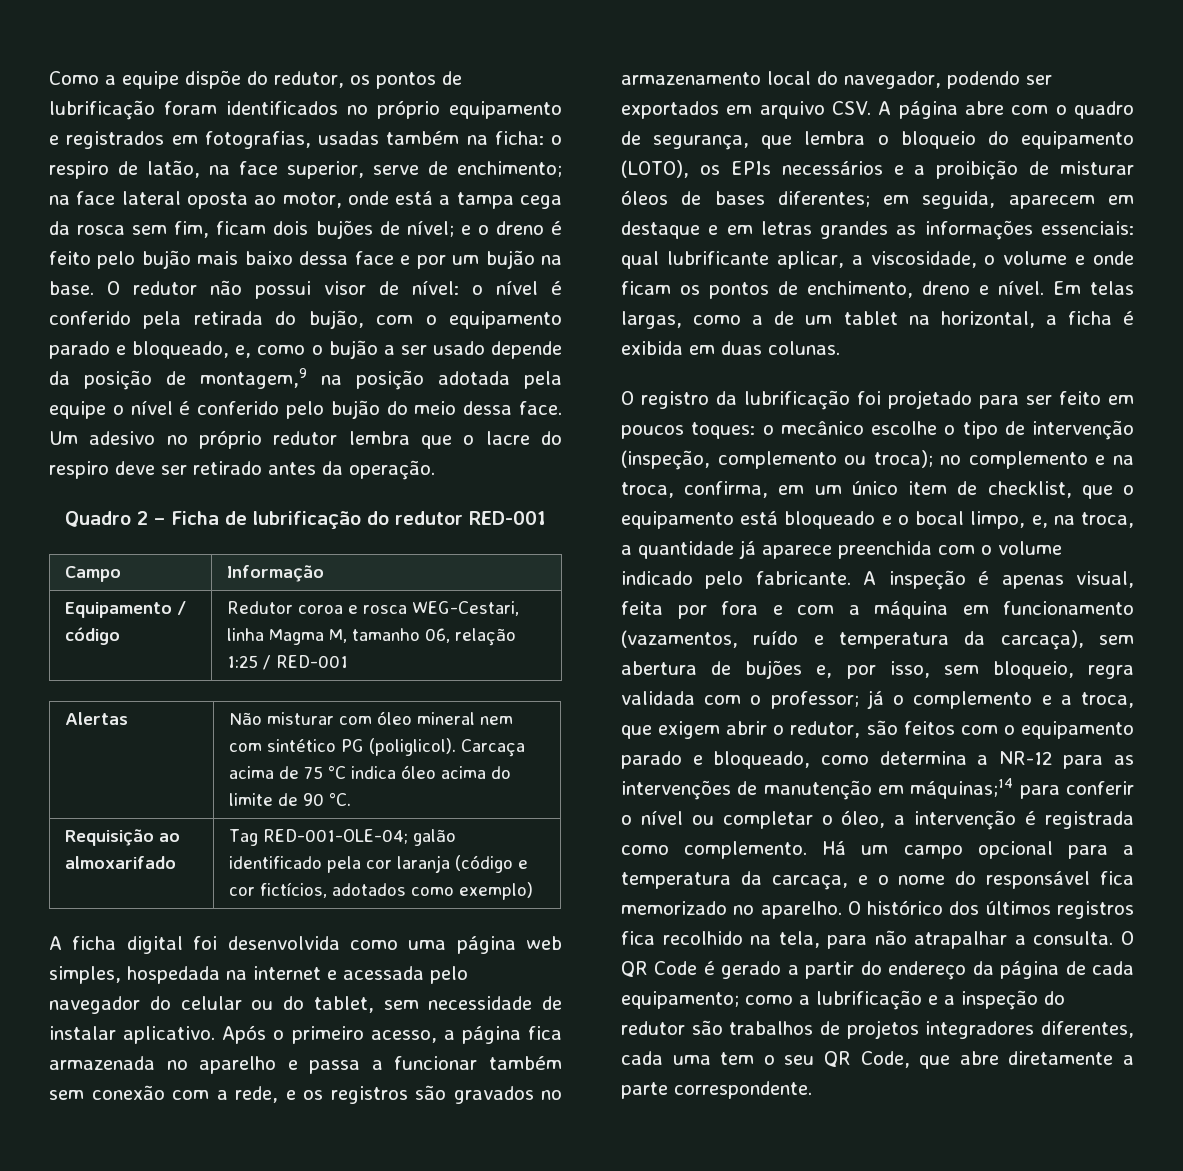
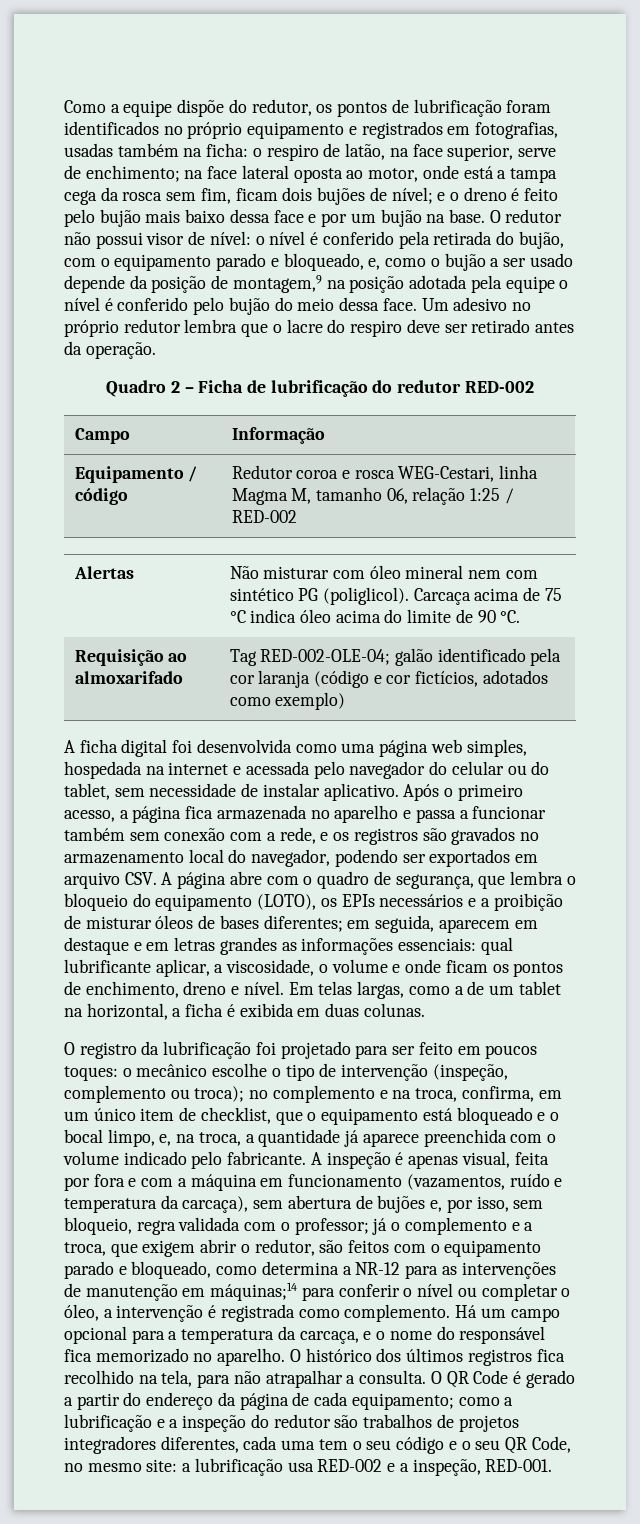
[469,511,546,525] RED-001 -> [464,381,534,393] RED-002
[275,655,348,668] RED-001 -> [231,510,297,523] RED-002
[262,829,408,844] RED-001-OLE-04; -> [260,649,391,665] RED-002-OLE-04;
[824,1051,1134,1069] [621,1081,812,1099] QR Code, que abre diretamente a parte correspondente. -> [396,1436,571,1454] [64,1458,553,1476] código e o seu QR Code, no mesmo site: a lubrificação usa RED-002 e a inspeção, RED-001.

